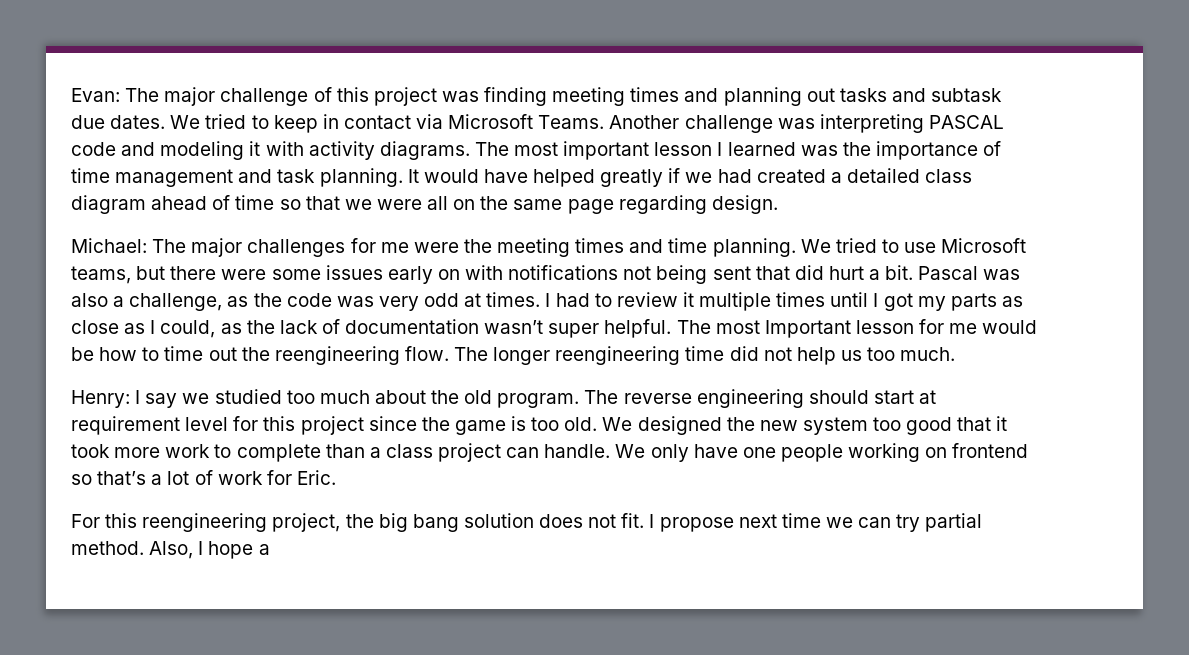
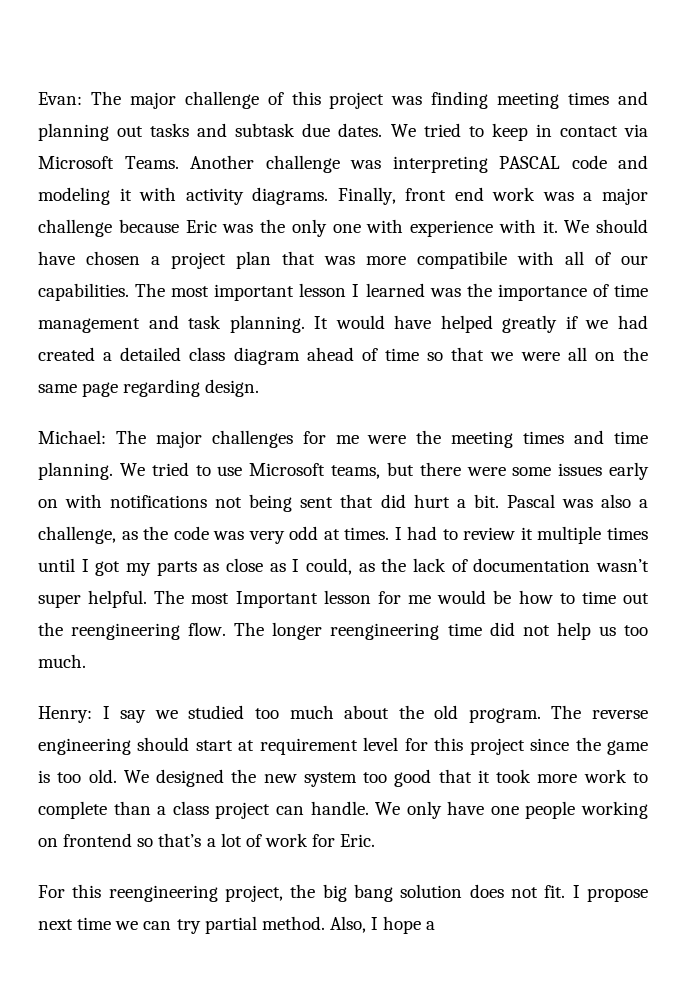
(470, 150) none -> [337,187,648,205] [38,219,648,237] [38,251,648,269] [38,283,129,301] Finally, front end work was a major challenge because Eric was the only one with experience with it. We should have chosen a project plan that was more compatibile with all of our capabilities.

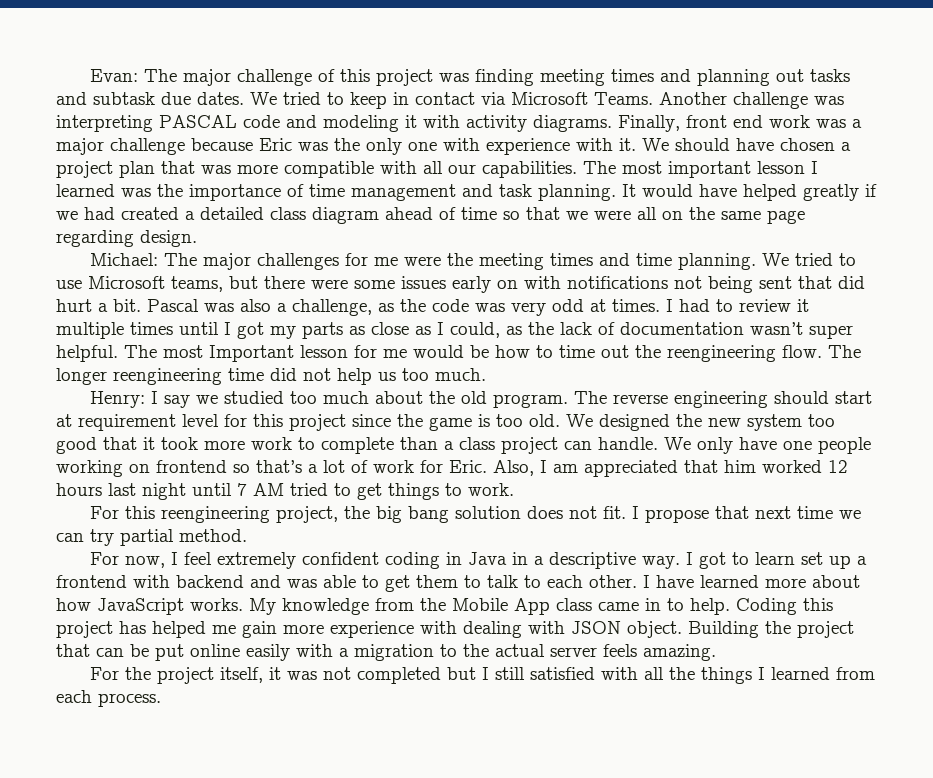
[417,251,611,269] compatibile with all of -> [284,161,443,178] compatible with all
(376, 840) none -> [493,460,848,477] [56,483,514,500] Also, I am appreciated that him worked 12 hours last night until 7 AM tried to get things to work.
(648, 895) none -> [714,506,749,519] that
[329,916,436,934] Also, I hope a -> [89,552,867,569] [56,575,860,592] [56,598,833,615] [56,621,854,638] [56,644,716,661] [89,667,875,684] [56,690,161,707] // For now, I feel extremely confident coding in Java in a descriptive way. I got to learn set up a frontend with backend and was able to get them to talk to each other. I have learned more about how JavaScript works. My knowledge from the Mobile App class came in to help. Coding this project has helped me gain more experience with dealing with JSON object. Building the project that can be put online easily with a migration to the actual server feels amazing. // For the project itself, it was not completed but I still satisfied with all the things I learned from each process.

